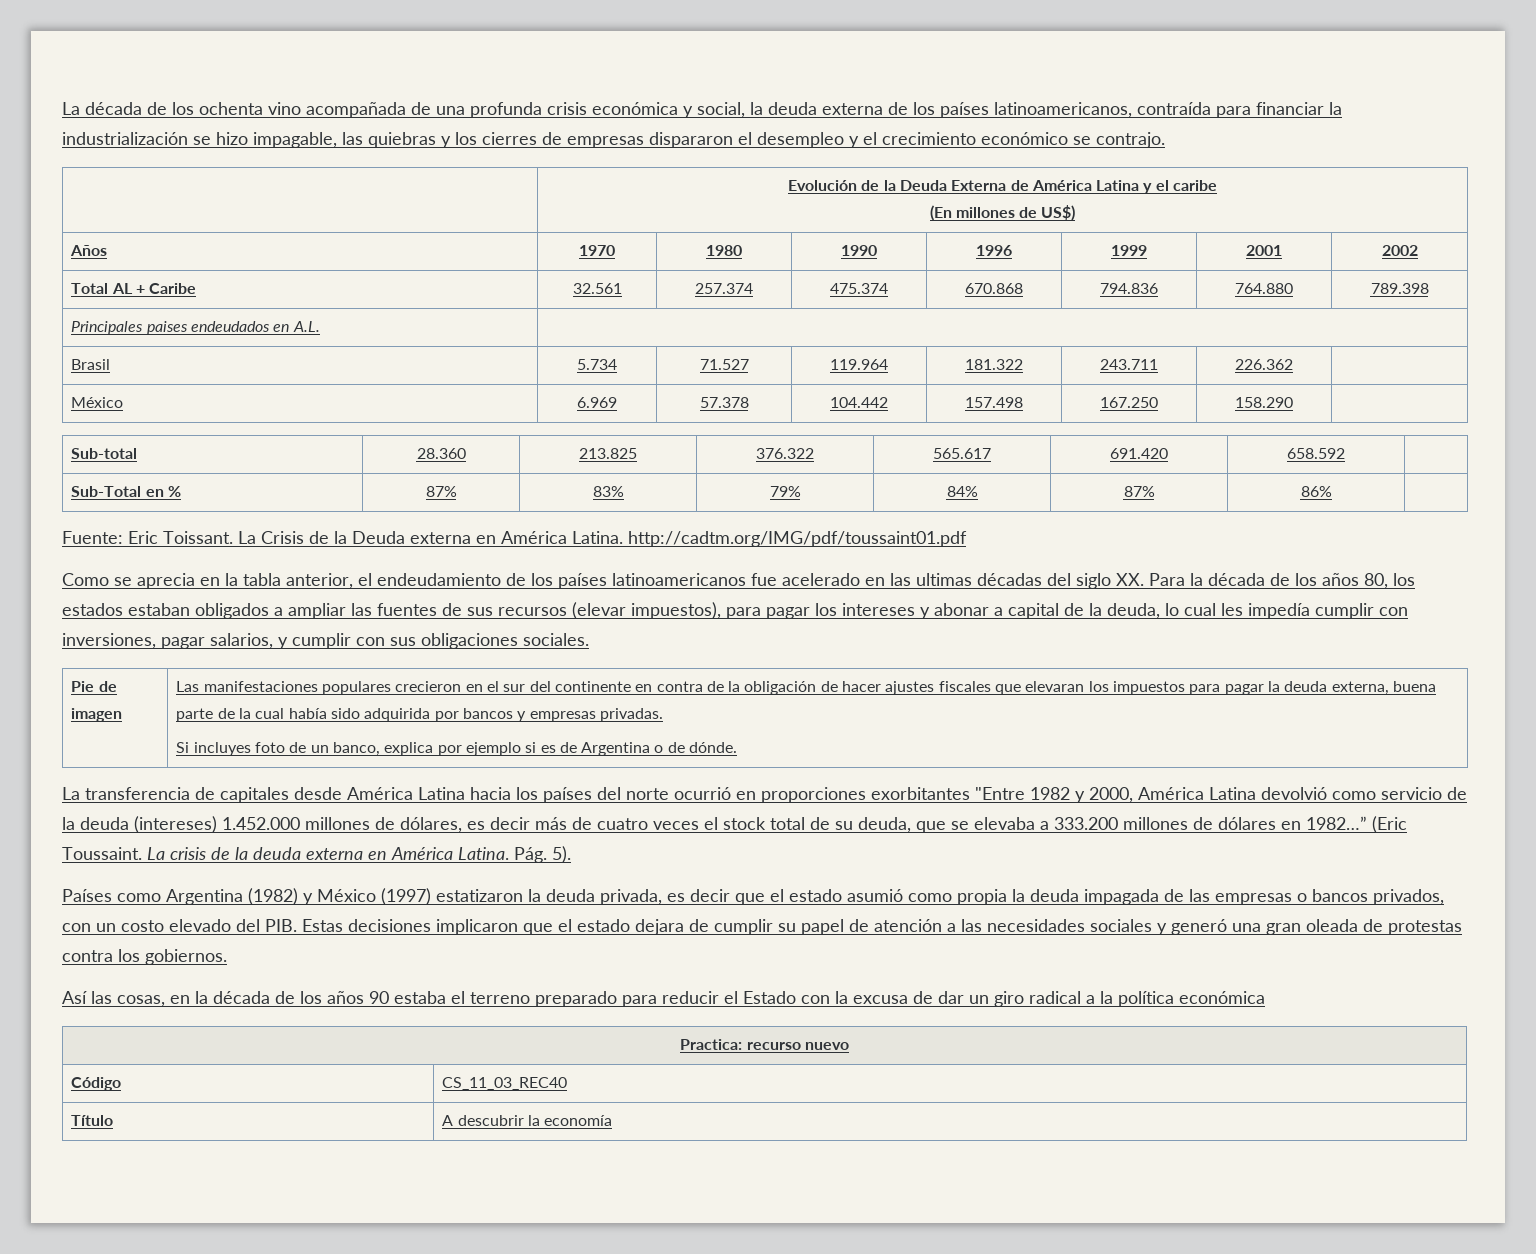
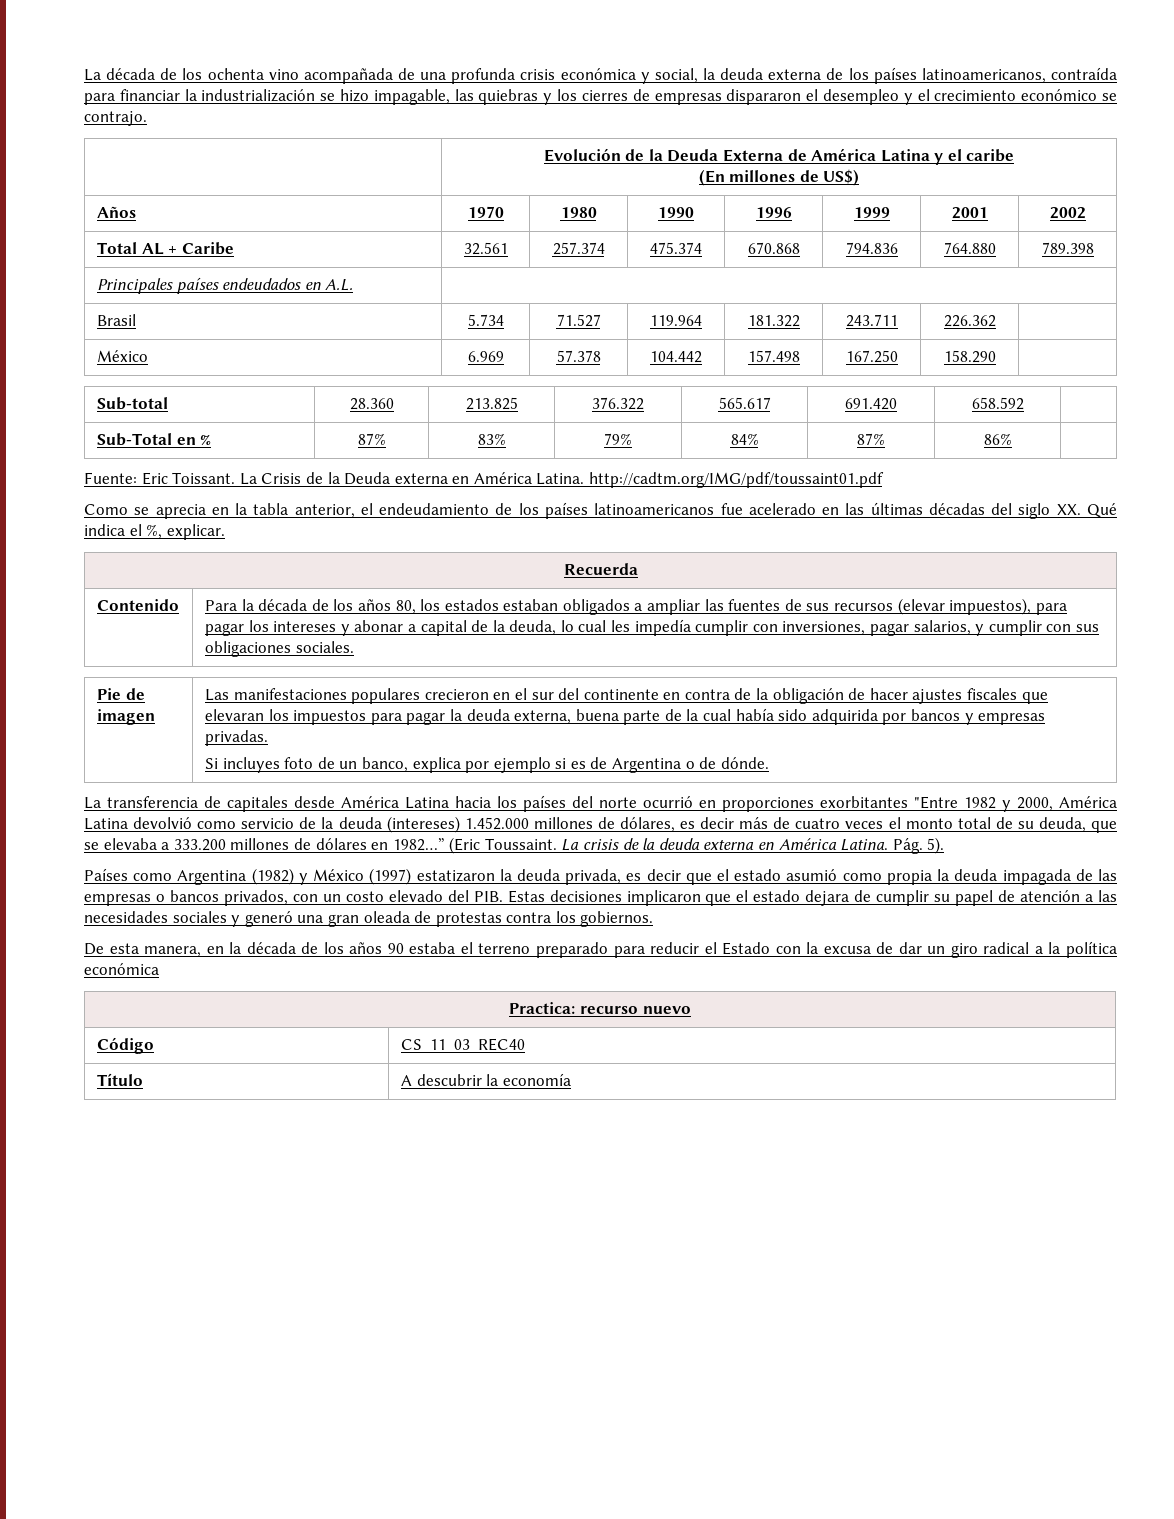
[146,321,188,335] paises -> [176,277,219,294] países
[916,573,972,586] ultimas -> [870,502,923,515] últimas
(1144, 579) none -> [1086,503,1117,518] [84,524,225,540] [563,563,638,575] [96,599,179,611] Qué indica el %, explicar. // Recuerda // Contenido |
[723,817,766,830] stock -> [905,818,953,829] monto
[62,991,165,1007] Así las cosas, -> [84,943,202,957] De esta manera,

